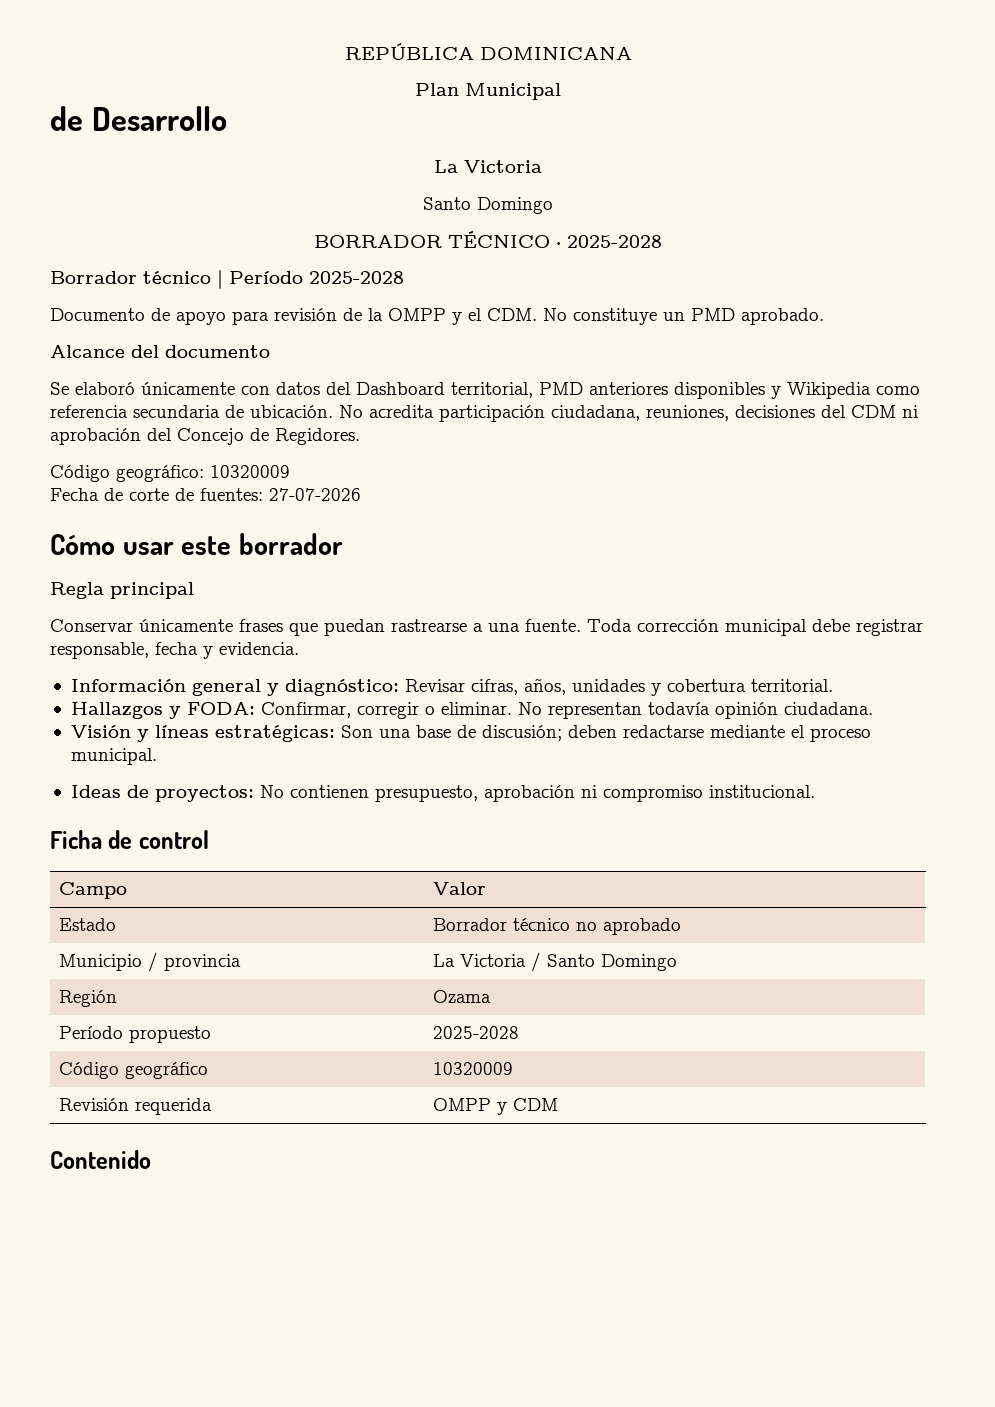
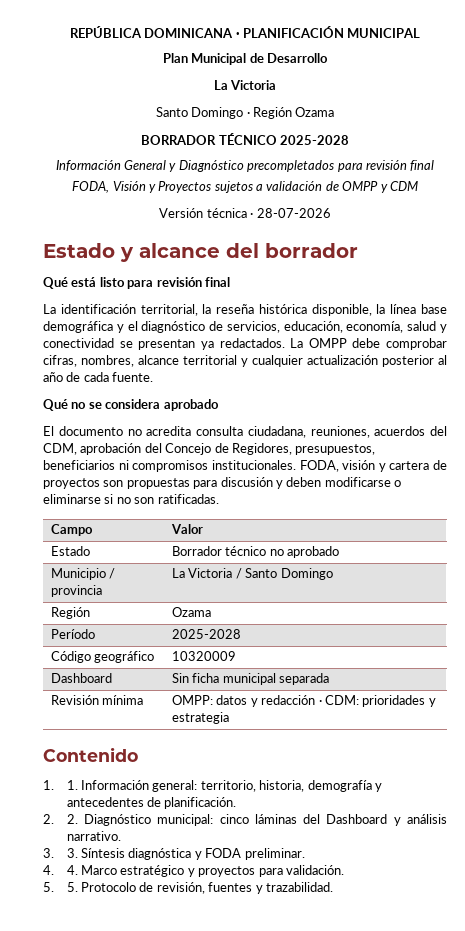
(632, 53) none -> [235,26,421,38] · PLANIFICACIÓN MUNICIPAL
(561, 91) // -> (247, 59) none
(553, 205) none -> [246,107,335,119] · Región Ozama
[556,235,662,248] [50,270,404,289] [50,308,824,325] [50,345,270,358] [50,382,920,399] [50,405,918,422] [50,428,360,445] [50,465,290,482] [50,488,361,501] [50,533,343,555] [50,582,194,599] [50,619,923,636] [50,642,299,659] [70,678,833,696] [70,702,873,719] [70,725,871,742] [70,748,157,765] [70,785,815,802] [50,830,209,849] · 2025-2028 // Borrador técnico | Período 2025-2028 // Documento de apoyo para revisión de la OMPP y el CDM. No constituye un PMD aprobado. // Alcance del documento // Se elaboró únicamente con datos del Dashboard territorial, PMD anteriores disponibles y Wikipedia como referencia secundaria de ubicación. No acredita participación ciudadana, reuniones, decisiones del CDM ni aprobación del Concejo de Regidores. // Código geográfico: 10320009 // Fecha de corte de fuentes: 27-07-2026 // Cómo usar este borrador // Regla principal // Conservar únicamente frases que puedan rastrearse a una fuente. Toda corrección municipal debe registrar responsable, fecha y evidencia. // Información general y diagnóstico: Revisar cifras, años, unidades y cobertura territorial. // Hallazgos y FODA: Confirmar, corregir o eliminar. No representan todavía opinión ciudadana. // Visión y líneas estratégicas: Son una base de discusión; deben redactarse mediante el proceso municipal. // Ideas de proyectos: No contienen presupuesto, aprobación ni compromiso institucional. // Ficha de control -> [279,135,349,145] [55,160,435,172] [72,181,418,193] [159,208,331,218] [43,243,358,262] [43,277,230,289] [43,304,447,316] [43,321,447,333] [43,338,447,350] [43,355,447,367] [43,372,154,382] [43,399,219,411] [43,426,447,438] [43,443,376,455] [43,460,447,472] [43,477,401,489] [43,494,219,504] 2025-2028 // Información General y Diagnóstico precompletados para revisión final // FODA, Visión y Proyectos sujetos a validación de OMPP y CDM // Versión técnica · 28-07-2026 // Estado y alcance del borrador // Qué está listo para revisión final // La identificación territorial, la reseña histórica disponible, la línea base demográfica y el diagnóstico de servicios, educación, economía, salud y conectividad se presentan ya redactados. La OMPP debe comprobar cifras, nombres, alcance territorial y cualquier actualización posterior al año de cada fuente. // Qué no se considera aprobado // El documento no acredita consulta ciudadana, reuniones, acuerdos del CDM, aprobación del Concejo de Regidores, presupuestos, beneficiarios ni compromisos institucionales. FODA, visión y cartera de proyectos son propuestas para discusión y deben modificarse o eliminarse si no son ratificadas.
[129,1026,212,1043] propuesto -> (96, 634) none
[59,1098,213,1115] [433,1098,559,1115] [50,1150,151,1169] Revisión requerida | OMPP y CDM // Contenido -> [51,673,113,683] [172,673,330,685] [51,695,144,705] [172,695,436,707] [172,712,230,724] [43,747,138,762] [43,780,382,792] [66,797,237,809] [43,814,448,826] [66,831,121,841] [43,848,305,860] [43,865,344,877] [43,882,333,894] Dashboard | Sin ficha municipal separada // Revisión mínima | OMPP: datos y redacción · CDM: prioridades y estrategia // Contenido // 1. 1. Información general: territorio, historia, demografía y antecedentes de planificación. // 2. 2. Diagnóstico municipal: cinco láminas del Dashboard y análisis narrativo. // 3. 3. Síntesis diagnóstica y FODA preliminar. // 4. 4. Marco estratégico y proyectos para validación. // 5. 5. Protocolo de revisión, fuentes y trazabilidad.

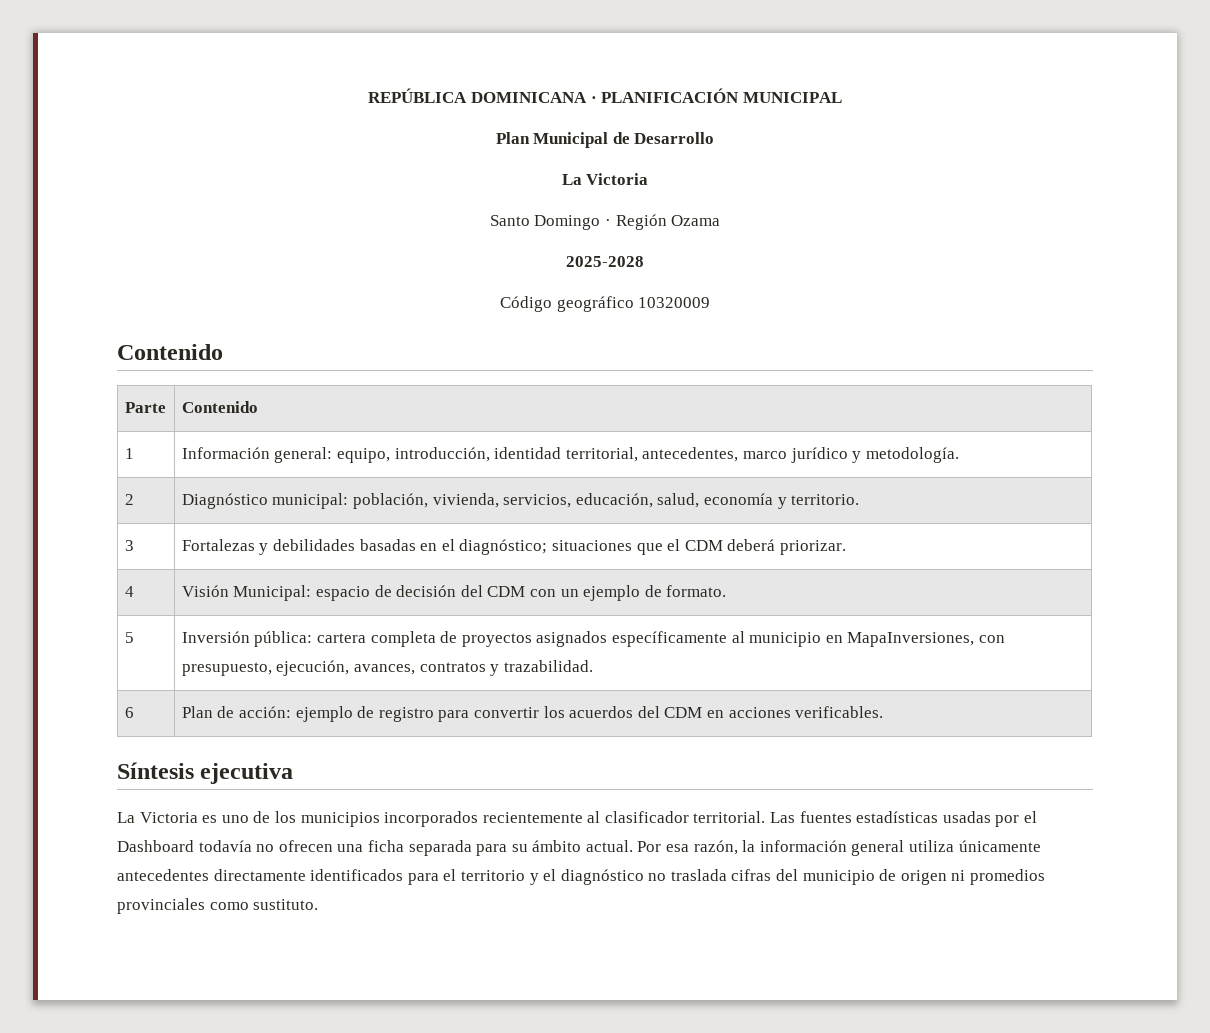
[141,133,349,145] [55,160,435,172] [72,181,418,193] [159,208,331,218] [43,243,358,262] [43,277,230,289] [43,304,447,316] [43,321,447,333] [43,338,447,350] [43,355,447,367] [43,372,154,382] [43,399,219,411] [43,426,447,438] [43,443,376,455] [43,460,447,472] [43,477,401,489] [43,494,219,504] [51,524,94,536] [171,524,204,534] [51,546,91,556] [172,546,340,558] [51,568,116,580] [51,585,103,597] [172,568,333,580] [51,607,91,619] [172,607,212,617] [51,629,96,639] [172,629,242,639] [51,651,155,663] [172,651,237,661] [51,673,113,683] [172,673,330,685] [51,695,144,705] [172,695,436,707] [172,712,230,724] [43,747,138,762] [43,780,382,792] [66,797,237,809] [43,814,448,826] [66,831,121,841] [43,848,305,860] [43,865,344,877] [43,882,333,894] BORRADOR TÉCNICO 2025-2028 // Información General y Diagnóstico precompletados para revisión final // FODA, Visión y Proyectos sujetos a validación de OMPP y CDM // Versión técnica · 28-07-2026 // Estado y alcance del borrador // Qué está listo para revisión final // La identificación territorial, la reseña histórica disponible, la línea base demográfica y el diagnóstico de servicios, educación, economía, salud y conectividad se presentan ya redactados. La OMPP debe comprobar cifras, nombres, alcance territorial y cualquier actualización posterior al año de cada fuente. // Qué no se considera aprobado // El documento no acredita consulta ciudadana, reuniones, acuerdos del CDM, aprobación del Concejo de Regidores, presupuestos, beneficiarios ni compromisos institucionales. FODA, visión y cartera de proyectos son propuestas para discusión y deben modificarse o eliminarse si no son ratificadas. // Campo | Valor // Estado | Borrador técnico no aprobado // Municipio / provincia | La Victoria / Santo Domingo // Región | Ozama // Período | 2025-2028 // Código geográfico | 10320009 // Dashboard | Sin ficha municipal separada // Revisión mínima | OMPP: datos y redacción · CDM: prioridades y estrategia // Contenido // 1. 1. Información general: territorio, historia, demografía y antecedentes de planificación. // 2. 2. Diagnóstico municipal: cinco láminas del Dashboard y análisis narrativo. // 3. 3. Síntesis diagnóstica y FODA preliminar. // 4. 4. Marco estratégico y proyectos para validación. // 5. 5. Protocolo de revisión, fuentes y trazabilidad. -> [566,256,644,267] [499,296,711,312] [117,344,223,360] [124,402,166,413] [181,401,258,413] [124,448,134,459] [181,447,959,463] [124,494,134,505] [181,493,860,509] [124,540,134,551] [181,539,846,555] [124,586,134,597] [181,585,727,601] [124,632,134,643] [181,631,1005,647] [181,660,593,676] [124,707,134,718] [181,706,884,722] [117,762,294,784] [117,811,1038,827] [117,840,1041,856] [117,869,1046,885] [117,898,319,914] 2025-2028 // Código geográfico 10320009 // Contenido // Parte | Contenido // 1 | Información general: equipo, introducción, identidad territorial, antecedentes, marco jurídico y metodología. // 2 | Diagnóstico municipal: población, vivienda, servicios, educación, salud, economía y territorio. // 3 | Fortalezas y debilidades basadas en el diagnóstico; situaciones que el CDM deberá priorizar. // 4 | Visión Municipal: espacio de decisión del CDM con un ejemplo de formato. // 5 | Inversión pública: cartera completa de proyectos asignados específicamente al municipio en MapaInversiones, con presupuesto, ejecución, avances, contratos y trazabilidad. // 6 | Plan de acción: ejemplo de registro para convertir los acuerdos del CDM en acciones verificables. // Síntesis ejecutiva // La Victoria es uno de los municipios incorporados recientemente al clasificador territorial. Las fuentes estadísticas usadas por el Dashboard todavía no ofrecen una ficha separada para su ámbito actual. Por esa razón, la información general utiliza únicamente antecedentes directamente identificados para el territorio y el diagnóstico no traslada cifras del municipio de origen ni promedios provinciales como sustituto.

